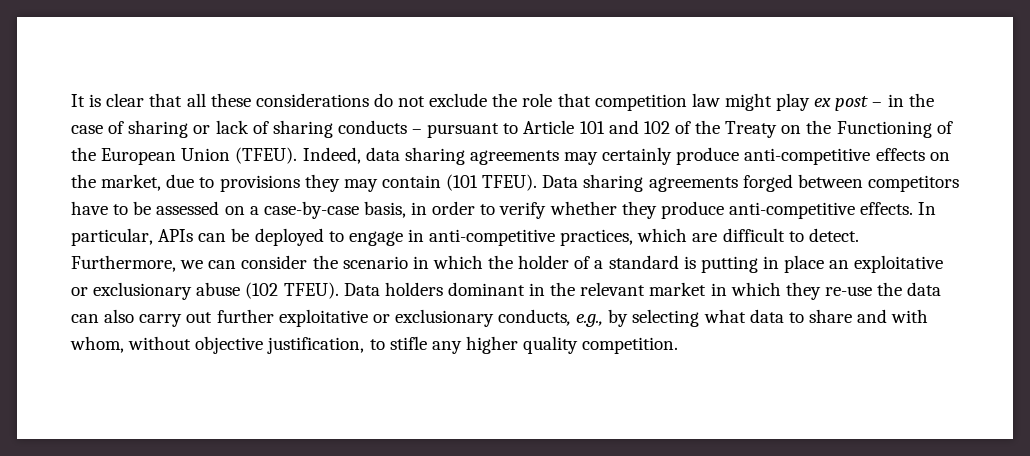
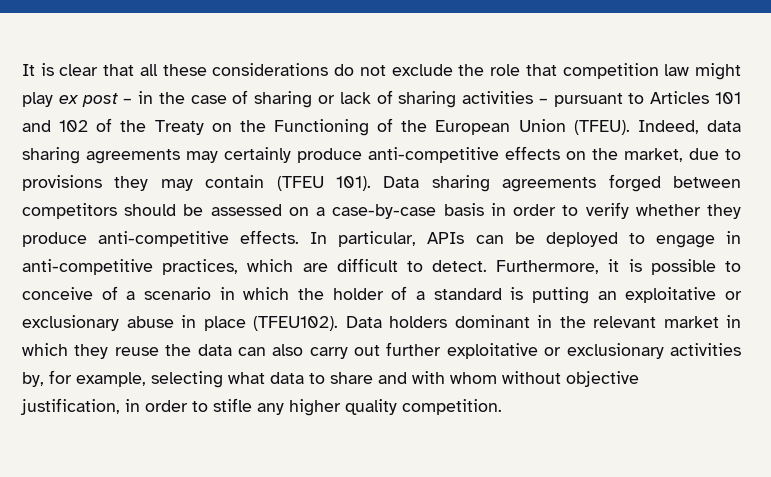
[337,120,407,134] conducts -> [462,91,534,104] activities
[523,120,575,134] Article -> [650,91,710,104] Articles
[446,174,538,191] (101 TFEU). -> [276,176,371,191] (TFEU 101).
[71,201,129,215] have to -> [124,204,177,216] should
[363,201,406,218] basis, -> [443,203,484,216] basis
[180,255,338,269] we can consider the -> [608,259,741,275] [22,286,136,300] it is possible to conceive of a
[762,255,825,273] in place -> (590, 295) none
[245,282,339,299] (102 TFEU). -> [181,315,338,331] in place (TFEU102).
[824,286,872,296] re-use -> [114,347,159,356] reuse
[498,309,629,327] conducts, e.g., by -> [669,343,741,356] [22,370,146,387] activities by, for example,
[70,336,124,353] whom, -> [450,372,497,384] whom
(365, 345) none -> [125,399,188,412] in order

